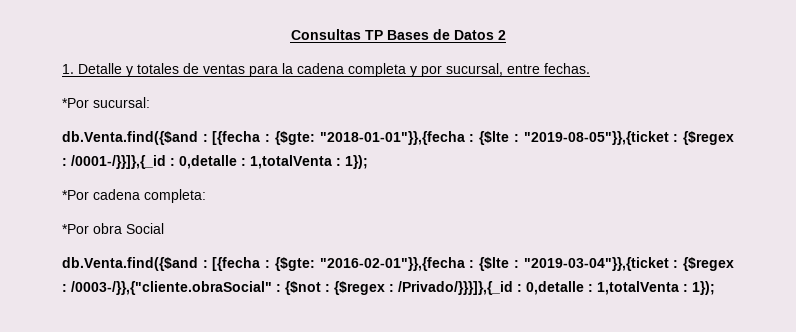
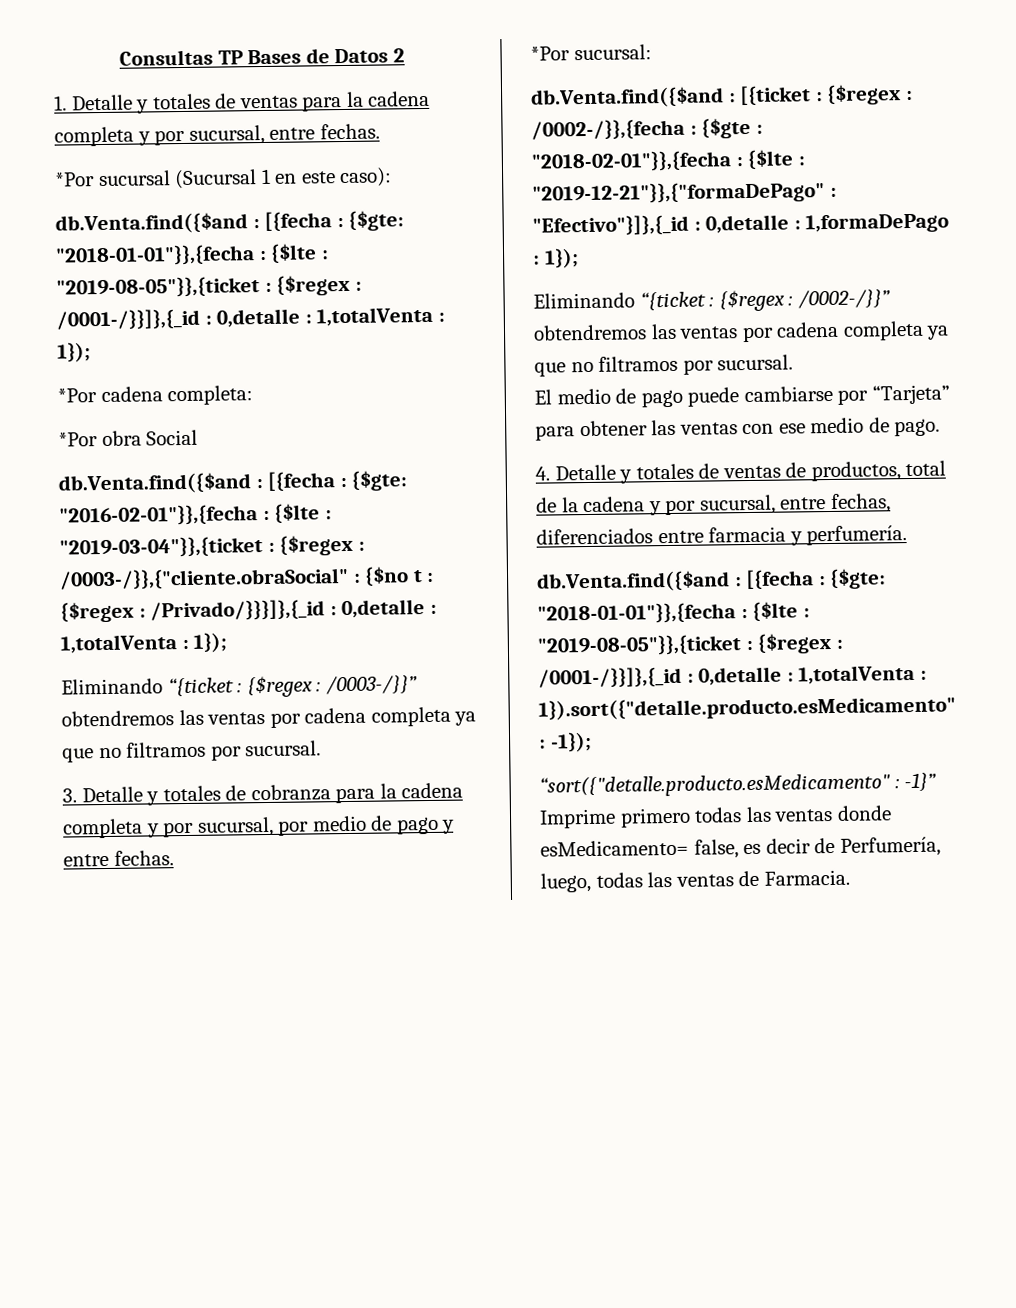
[93,97,150,108] sucursal: -> [97,167,393,190] sucursal (Sucursal 1 en este caso):
[285,281,321,295] {$not -> [364,566,423,587] {$no t
(715, 288) none -> [61,675,418,698] [61,706,477,728] [62,740,322,763] [62,782,464,806] [63,815,456,839] [63,850,174,867] [530,44,652,61] [530,84,913,109] [531,117,763,141] [531,149,805,173] [532,181,837,205] [532,213,950,237] [533,248,579,269] [533,289,891,312] [533,320,950,343] [534,354,794,377] [534,384,950,408] [535,417,941,441] [535,460,947,484] [536,493,891,516] [536,525,908,546] [536,568,887,593] [537,601,810,625] [537,632,843,657] [538,664,927,689] [538,695,956,721] [539,731,592,753] [539,772,938,798] [539,805,892,829] [540,836,941,859] [540,869,850,893] // Eliminando “{ticket : {$regex : /0003-/}}” obtendremos las ventas por cadena completa ya que no filtramos por sucursal. // 3. Detalle y totales de cobranza para la cadena completa y por sucursal, por medio de pago y entre fechas. // *Por sucursal: // db.Venta.find({$and : [{ticket : {$regex : /0002-/}},{fecha : {$gte : "2018-02-01"}},{fecha : {$lte : "2019-12-21"}},{"formaDePago" : "Efectivo"}]},{_id : 0,detalle : 1,formaDePago : 1}); // Eliminando “{ticket : {$regex : /0002-/}}” obtendremos las ventas por cadena completa ya que no filtramos por sucursal. // El medio de pago puede cambiarse por “Tarjeta” para obtener las ventas con ese medio de pago. // 4. Detalle y totales de ventas de productos, total de la cadena y por sucursal, entre fechas, diferenciados entre farmacia y perfumería. // db.Venta.find({$and : [{fecha : {$gte: "2018-01-01"}},{fecha : {$lte : "2019-08-05"}},{ticket : {$regex : /0001-/}}]},{_id : 0,detalle : 1,totalVenta : 1}).sort({"detalle.producto.esMedicamento" : -1}); // “sort({"detalle.producto.esMedicamento" : -1}” Imprime primero todas las ventas donde esMedicamento= false, es decir de Perfumería, luego, todas las ventas de Farmacia.

